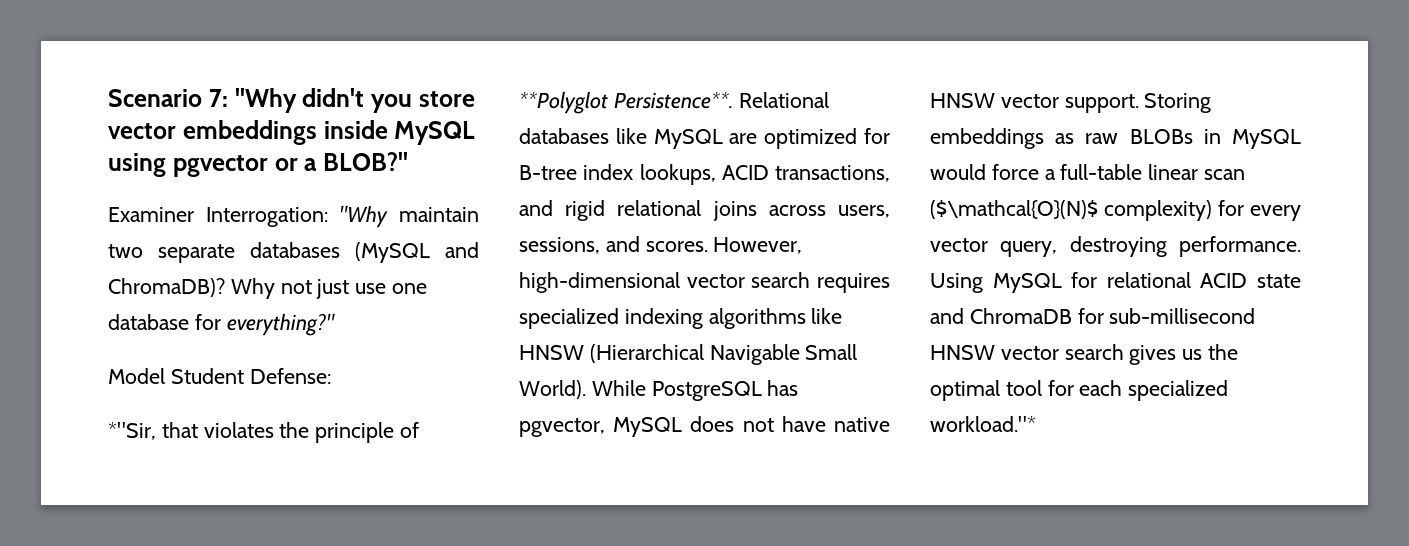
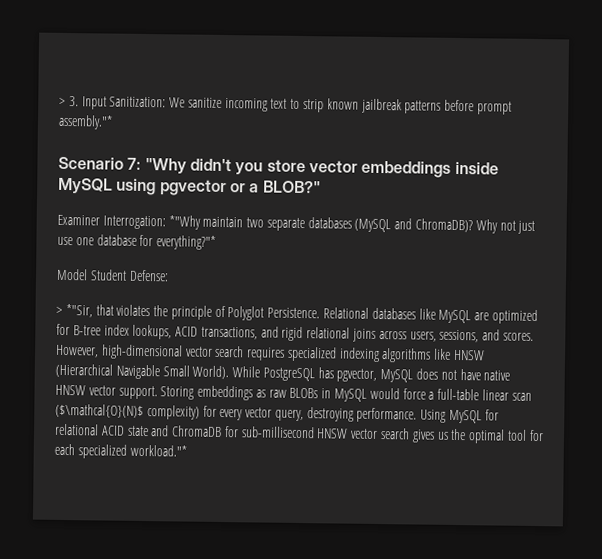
(108, 98) none -> [59,96,512,115] [58,114,113,130] > 3. Input Sanitization: We sanitize incoming text to strip known jailbreak patterns before prompt assembly."* //
[339,205,389,228] "Why -> [168,215,201,230] *"Why
[226,313,335,336] everything?" -> [156,235,217,250] everything?"*
(331, 376) none -> [56,306,63,315] >
[519,91,733,114] **Polyglot Persistence**. -> [227,306,321,321] Polyglot Persistence.

